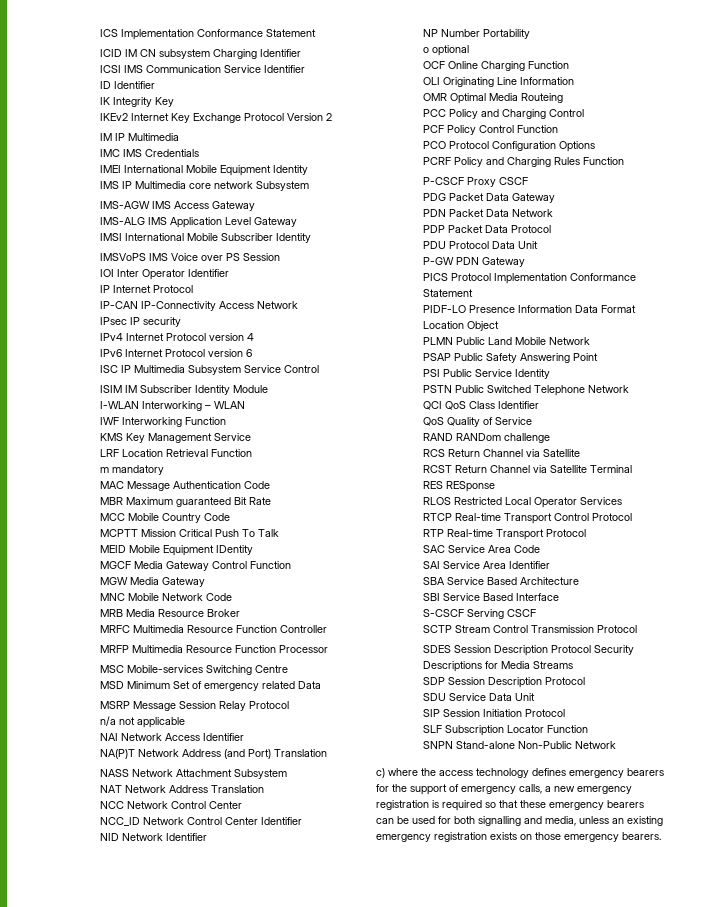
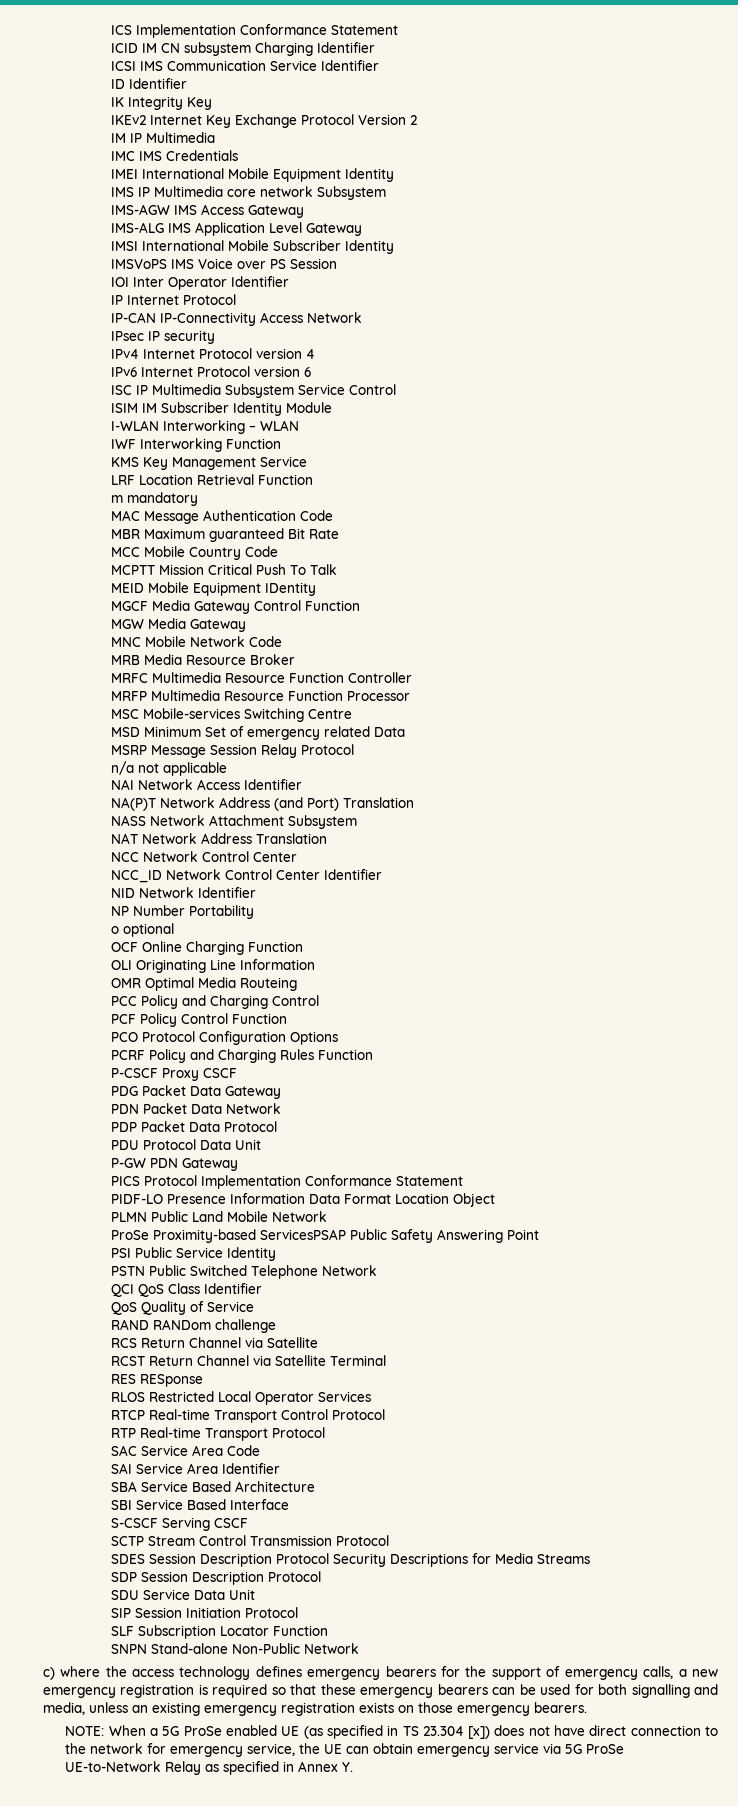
[422,353,451,361] PSAP -> [110,1229,346,1243] ProSe Proximity-based ServicesPSAP
(661, 836) none -> [65,1725,718,1739] [65,1743,625,1757] [65,1761,354,1775] // NOTE: When a 5G ProSe enabled UE (as specified in TS 23.304 [x]) does not have direct connection to the network for emergency service, the UE can obtain emergency service via 5G ProSe UE-to-Network Relay as specified in Annex Y.

